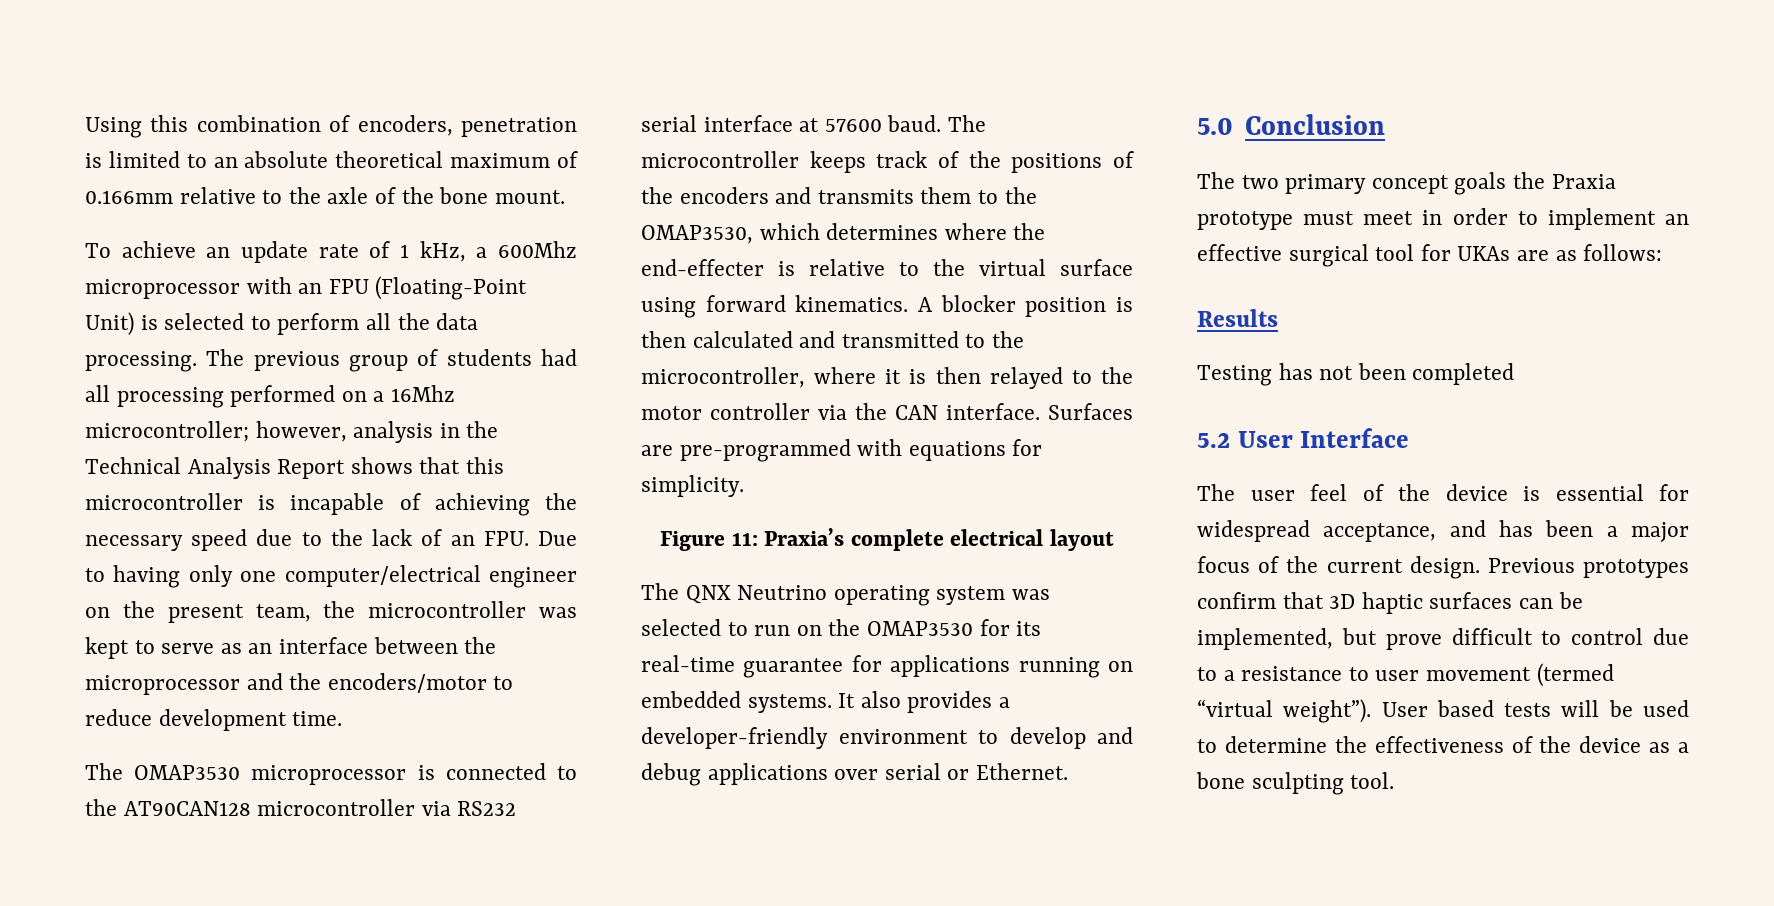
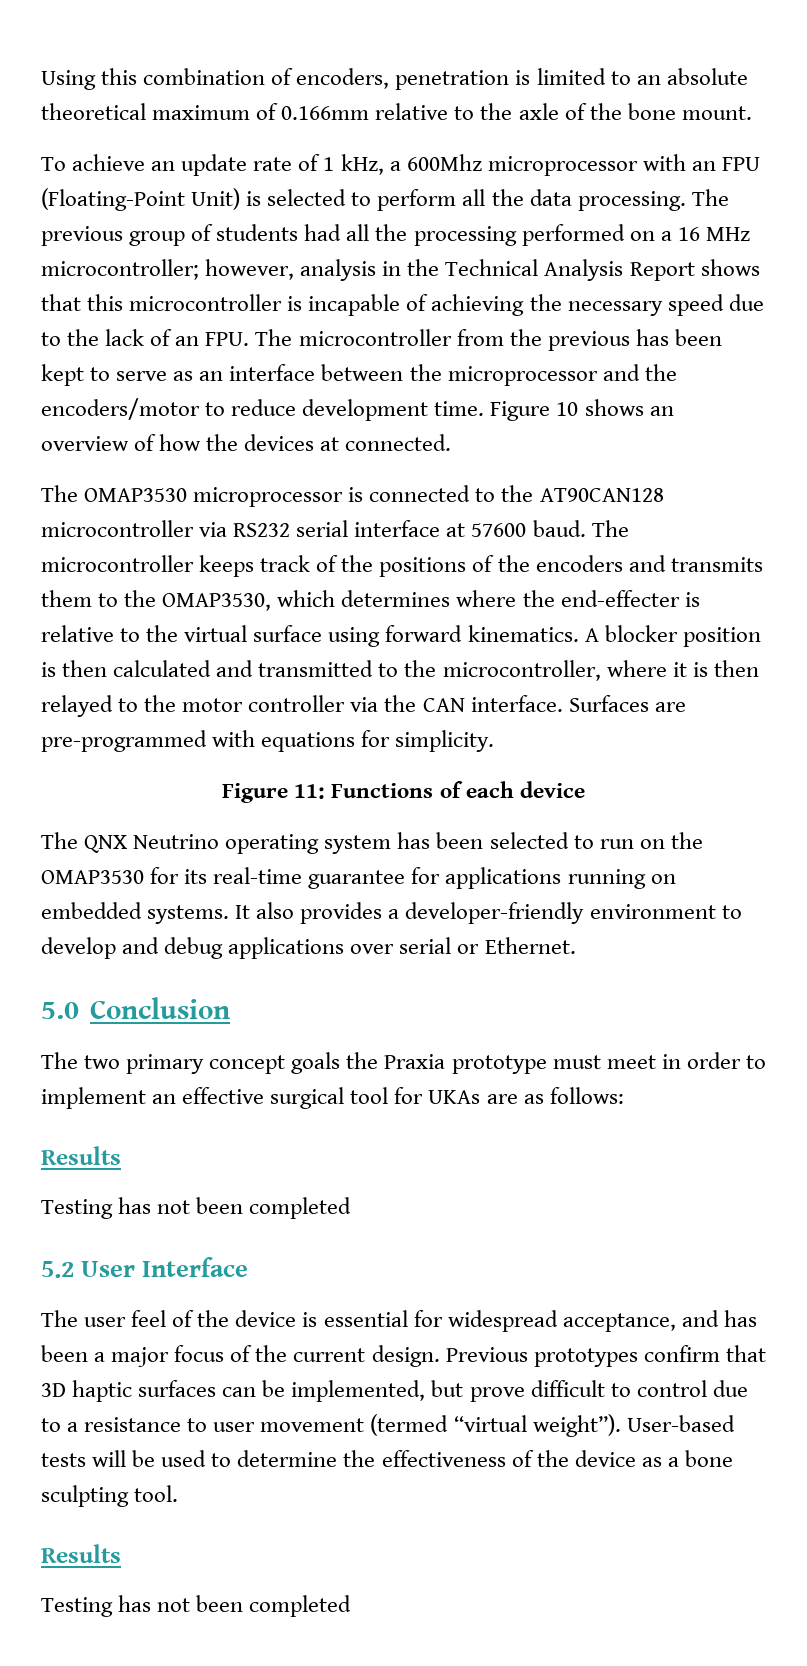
(110, 393) none -> [375,224,408,241] the
[391,385,456,402] 16Mhz -> [677,227,750,241] 16 MHz
[538,531,577,546] [85,565,577,588] [85,601,577,623] Due to having only one computer/electrical engineer on the present team, the microcontroller was -> [255,329,722,351] The microcontroller from the previous has been
(343, 718) none -> [490,399,674,421] [41,434,452,451] Figure 10 shows an overview of how the devices at connected.
[764,528,1115,551] Praxia’s complete electrical layout -> [331,781,585,798] Functions of each device
[1012,589,1051,600] was -> [397,832,484,849] has been
[1381,700,1494,717] User based -> [626,1415,735,1432] User-based
(1395, 780) none -> [41,1544,121,1563] [41,1595,352,1617] // Results // Testing has not been completed

